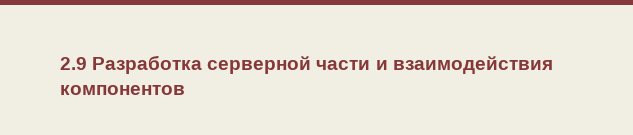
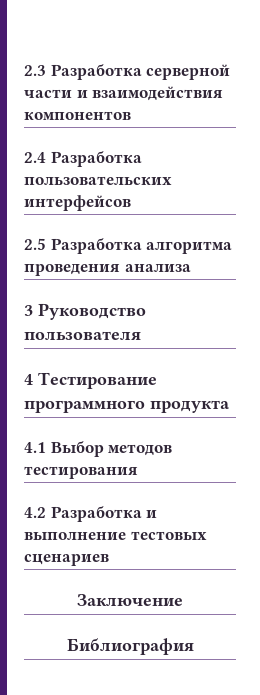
[60,57,87,70] 2.9 -> [24,65,46,76] 2.3
(185, 90) none -> [24,151,142,167] [24,176,172,185] [24,195,131,211] [24,238,233,254] [24,263,191,276] [24,303,146,320] [24,331,141,340] [24,372,157,389] [24,400,230,413] [24,441,173,457] [24,466,138,479] [24,506,158,522] [24,531,207,540] [24,554,109,566] [77,594,183,606] [66,638,194,655] // 2.4 Разработка пользовательских интерфейсов // 2.5 Разработка алгоритма проведения анализа // 3 Руководство пользователя // 4 Тестирование программного продукта // 4.1 Выбор методов тестирования // 4.2 Разработка и выполнение тестовых сценариев // Заключение // Библиография

